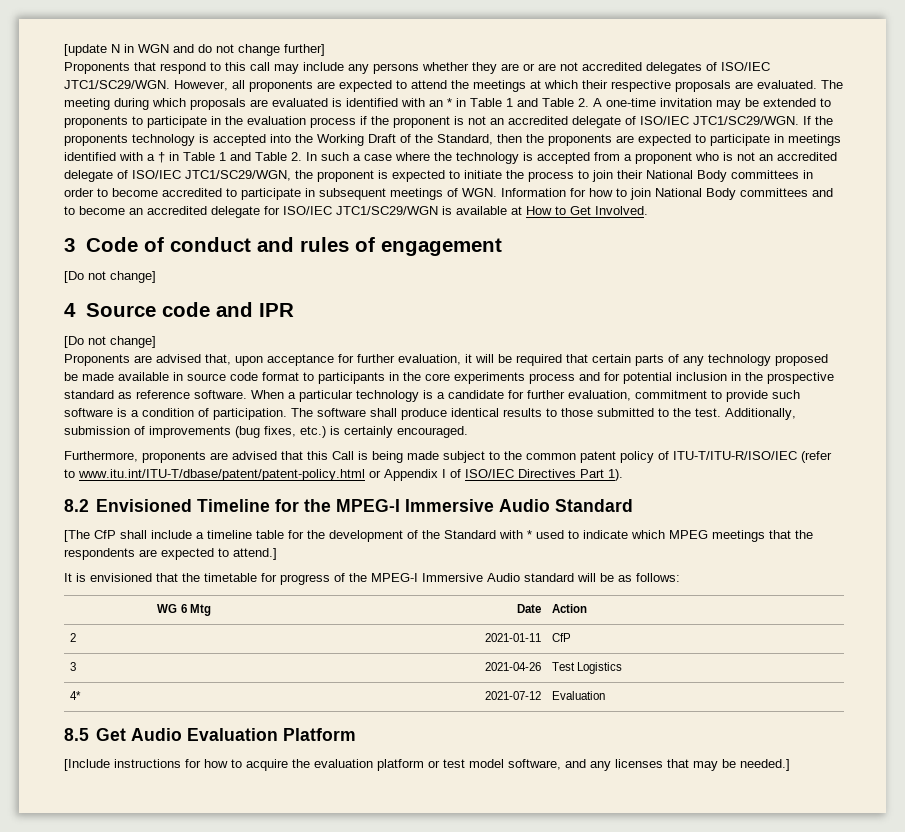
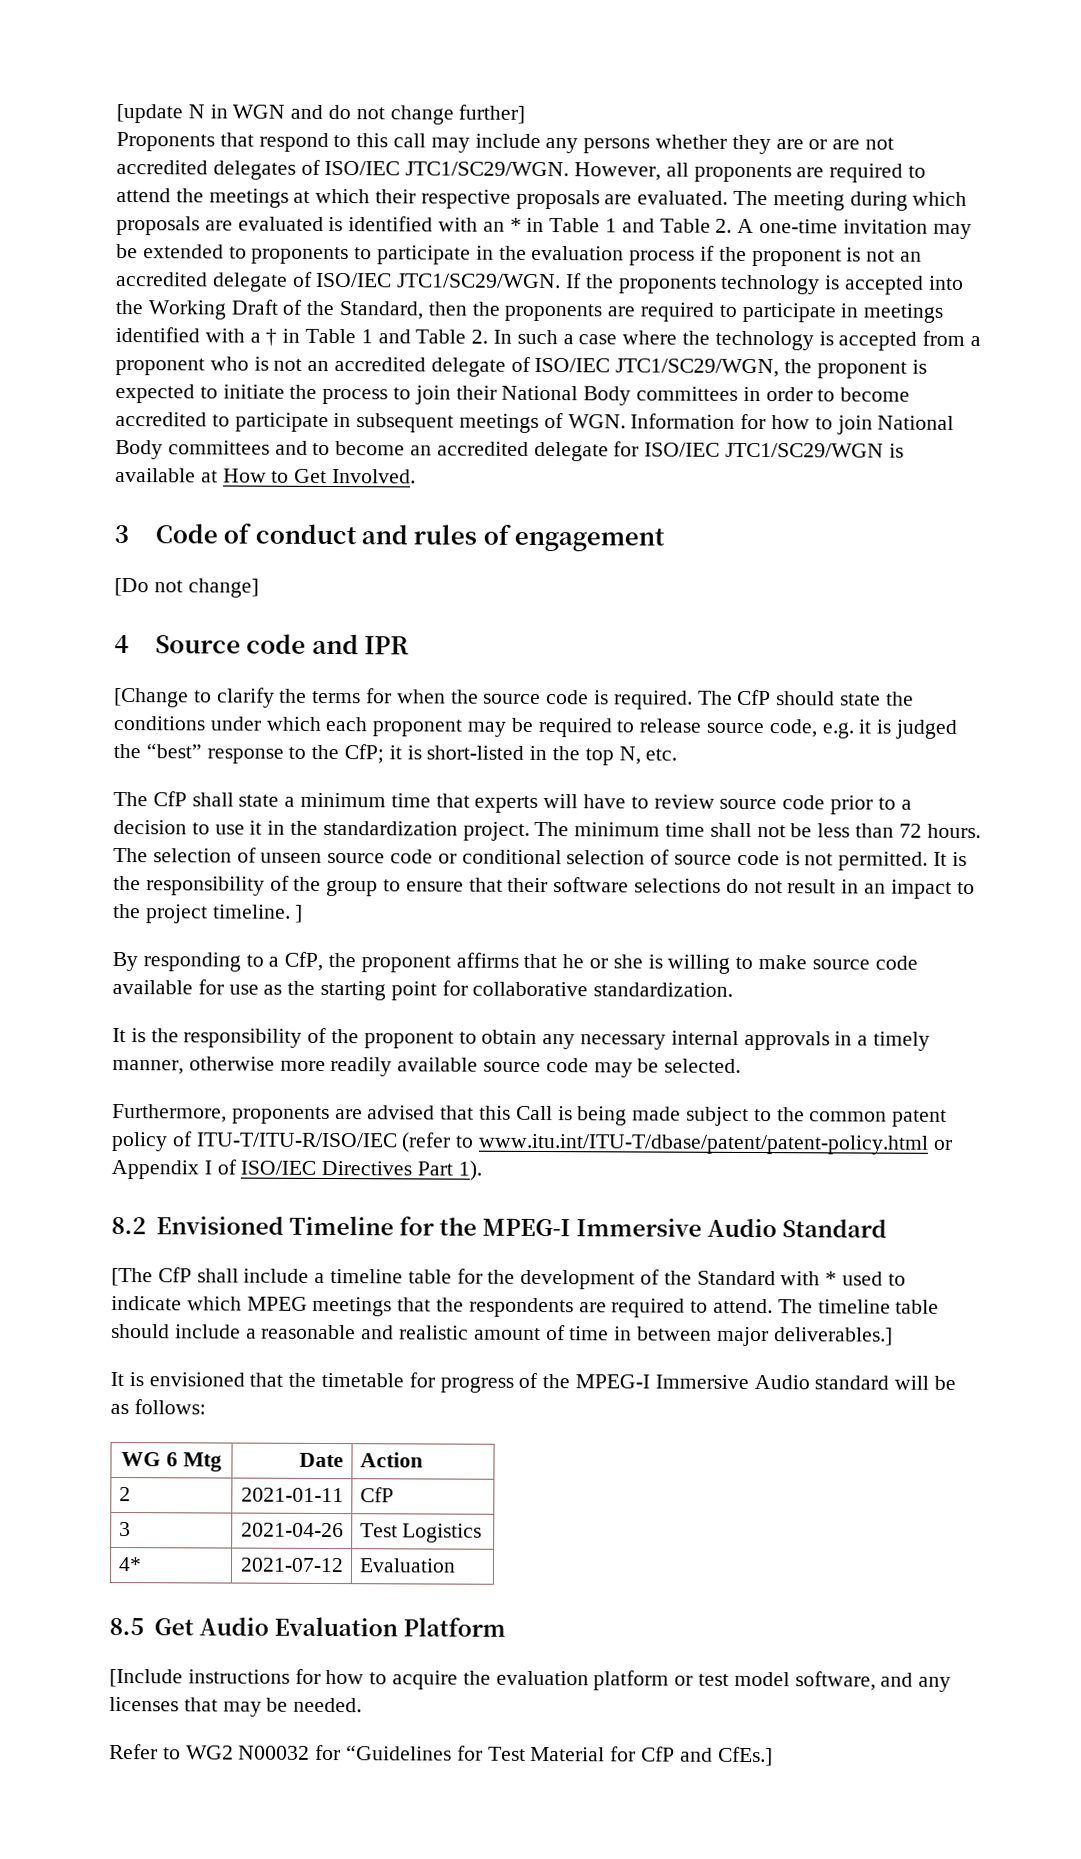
[339,80,392,92] expected -> [829,163,904,183] required
[638,134,691,146] expected -> [640,302,715,322] required
[64,336,156,348] [64,354,828,366] [64,372,834,384] [64,390,800,402] [64,408,796,420] [64,426,468,438] [Do not change] // Proponents are advised that, upon acceptance for further evaluation, it will be required that certain parts of any technology proposed be made available in source code format to participants in the core experiments process and for potential inclusion in the prospective standard as reference software. When a particular technology is a candidate for further evaluation, commitment to provide such software is a condition of participation. The software shall produce identical results to those submitted to the test. Additionally, submission of improvements (bug fixes, etc.) is certainly encouraged. -> [114,687,914,710] [113,715,958,739] [113,743,678,766] [113,791,912,815] [113,819,981,841] [113,847,967,871] [113,875,975,899] [113,903,304,924] [112,951,918,974] [112,979,734,1001] [112,1027,931,1051] [112,1056,742,1078] [Change to clarify the terms for when the source code is required. The CfP should state the conditions under which each proponent may be required to release source code, e.g. it is judged the “best” response to the CfP; it is short-listed in the top N, etc. // The CfP shall state a minimum time that experts will have to review source code prior to a decision to use it in the standardization project. The minimum time shall not be less than 72 hours. The selection of unseen source code or conditional selection of source code is not permitted. It is the responsibility of the group to ensure that their software selections do not result in an impact to the project timeline. ] // By responding to a CfP, the proponent affirms that he or she is willing to make source code available for use as the starting point for collaborative standardization. // It is the responsibility of the proponent to obtain any necessary internal approvals in a timely manner, otherwise more readily available source code may be selected.
[161,548,277,560] expected to attend.] -> [611,1298,940,1318] [111,1323,893,1347] required to attend. The timeline table should include a reasonable and realistic amount of time in between major deliverables.]
[740,759,790,771] needed.] -> [293,1697,363,1713] [109,1743,773,1767] needed. // Refer to WG2 N00032 for “Guidelines for Test Material for CfP and CfEs.]

